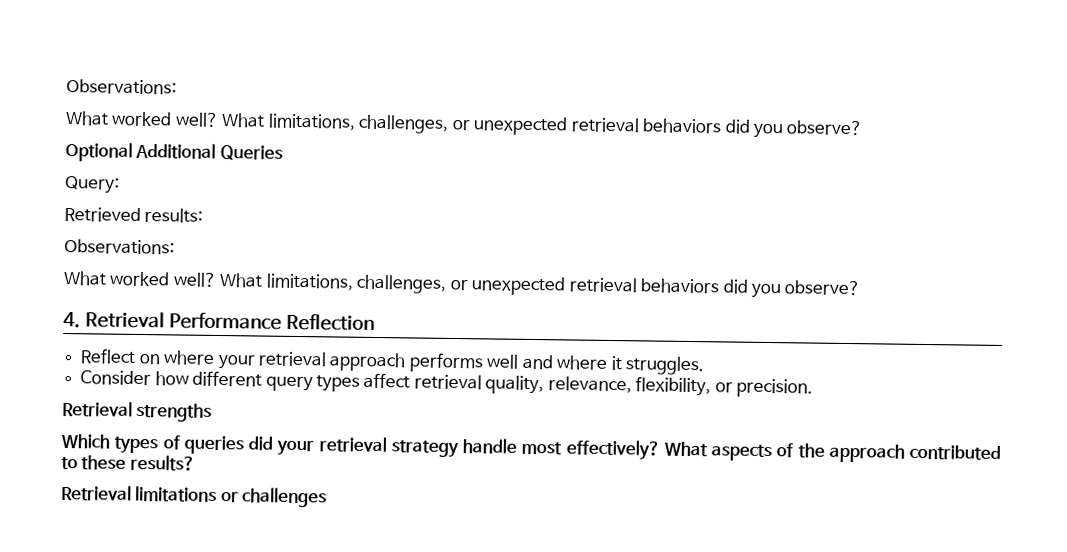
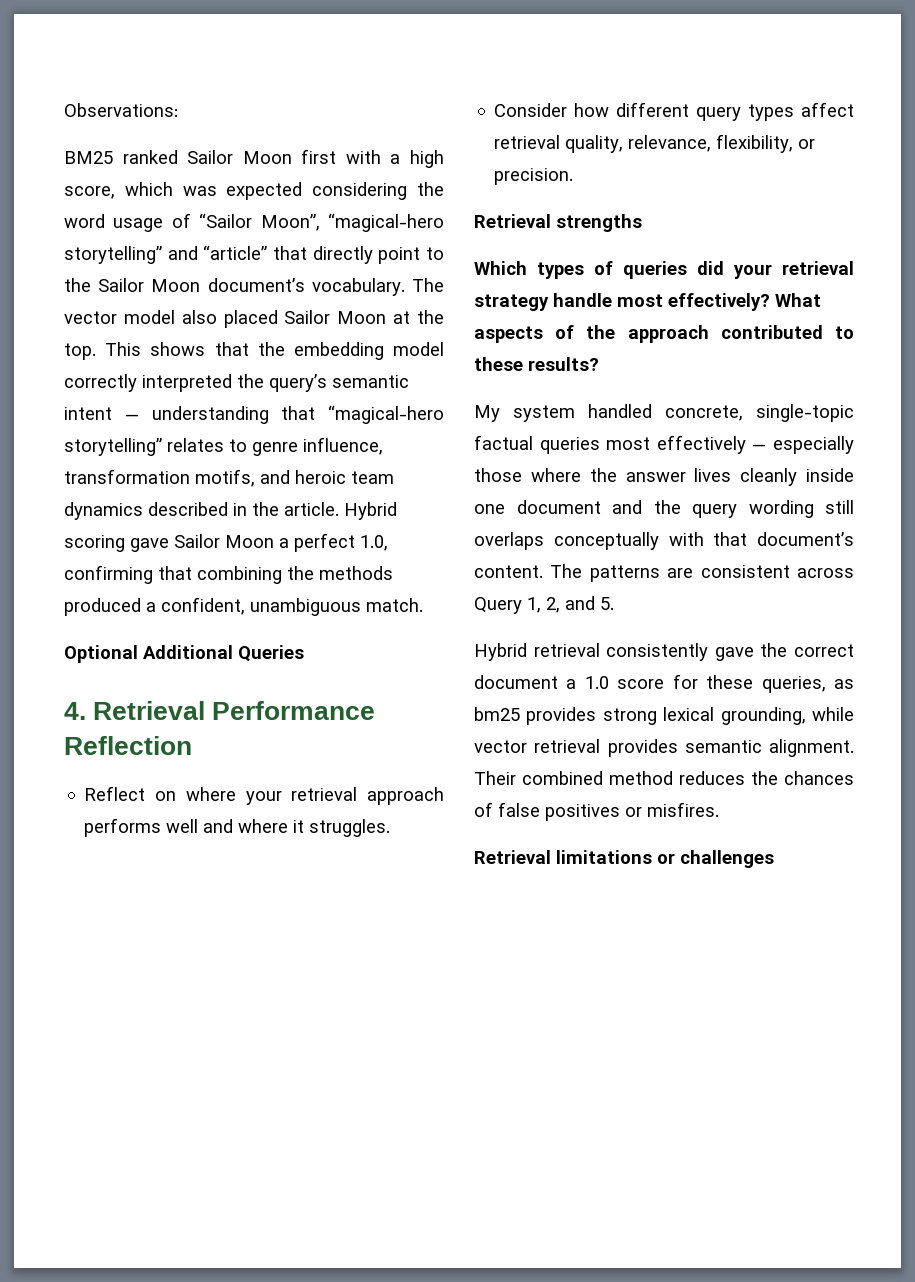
[66,79,177,95] [65,111,863,139] [65,142,283,162] [65,176,120,194] [64,207,204,223] [64,239,175,255] [63,271,861,299] Observations: // What worked well? What limitations, challenges, or unexpected retrieval behaviors did you observe? // Optional Additional Queries // Query: // Retrieved results: // Observations: // What worked well? What limitations, challenges, or unexpected retrieval behaviors did you observe? -> [64,103,178,117] [64,149,444,168] [64,182,445,200] [64,213,444,232] [64,245,444,264] [64,278,444,296] [64,310,444,328] [64,342,444,360] [64,374,409,392] [64,405,444,424] [64,437,383,456] [64,469,394,487] [64,502,397,520] [64,533,388,552] [64,565,393,584] [64,597,423,616] [64,645,304,663] Observations: // BM25 ranked Sailor Moon first with a high score, which was expected considering the word usage of “Sailor Moon”, “magical-hero storytelling” and “article” that directly point to the Sailor Moon document’s vocabulary. The vector model also placed Sailor Moon at the top. This shows that the embedding model correctly interpreted the query’s semantic intent — understanding that “magical-hero storytelling” relates to genre influence, transformation motifs, and heroic team dynamics described in the article. Hybrid scoring gave Sailor Moon a perfect 1.0, confirming that combining the methods produced a confident, unambiguous match. // Optional Additional Queries
(195, 462) none -> [474,404,854,422] [474,435,854,454] [474,468,854,486] [474,500,854,518] [474,532,854,550] [474,564,854,582] [474,596,614,614] [474,643,854,661] [474,674,854,693] [474,707,854,725] [474,739,854,757] [474,771,854,785] [474,802,719,821] // My system handled concrete, single-topic factual queries most effectively — especially those where the answer lives cleanly inside one document and the query wording still overlaps conceptually with that document’s content. The patterns are consistent across Query 1, 2, and 5. // Hybrid retrieval consistently gave the correct document a 1.0 score for these queries, as bm25 provides strong lexical grounding, while vector retrieval provides semantic alignment. Their combined method reduces the chances of false positives or misfires.

